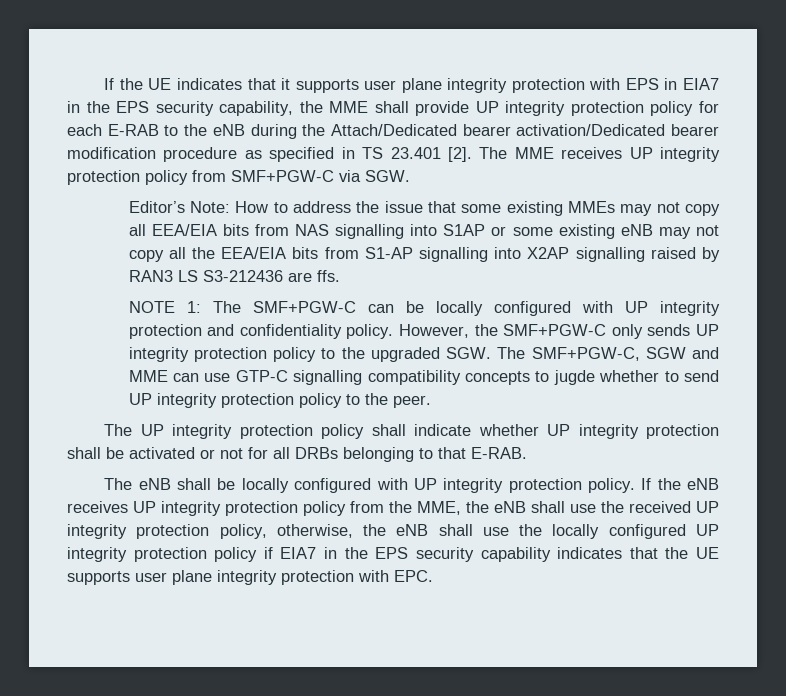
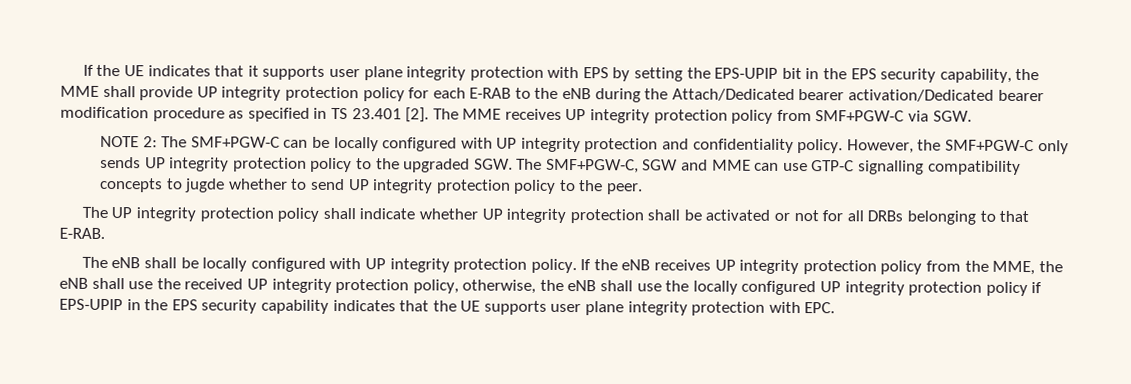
[664,78,719,90] in EIA7 -> [612,67,802,82] by setting the EPS-UPIP bit
[128,201,720,216] [128,224,720,239] [128,247,720,262] [128,270,340,282] // Editor’s Note: How to address the issue that some existing MMEs may not copy all EEA/EIA bits from NAS signalling into S1AP or some existing eNB may not copy all the EEA/EIA bits from S1-AP signalling into X2AP signalling raised by RAN3 LS S3-212436 are ffs. -> (972, 116) none
[186,301,201,313] 1: -> [142,136,158,148] 2:
[280,547,317,559] EIA7 -> [59,298,123,311] EPS-UPIP

